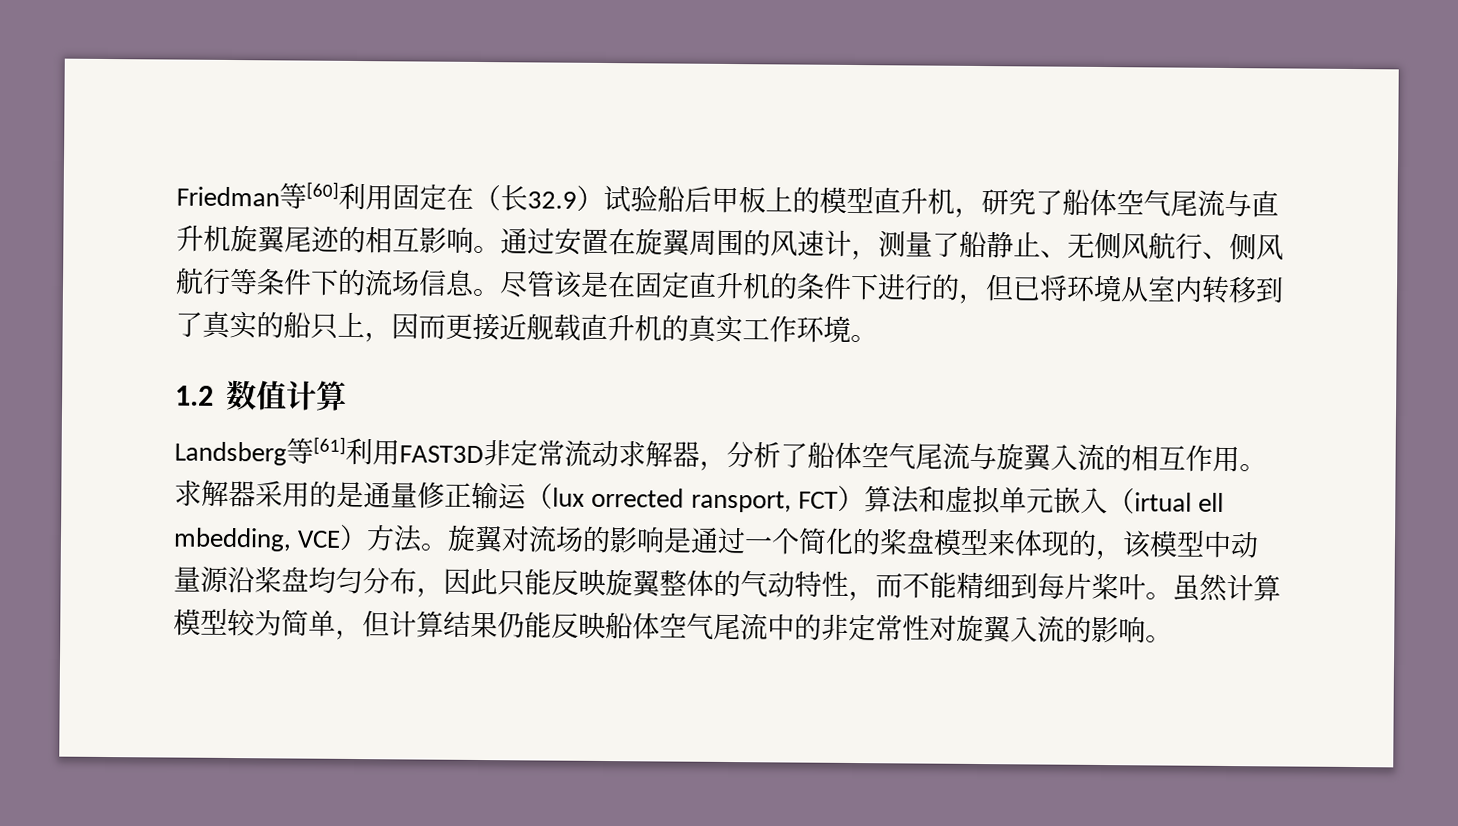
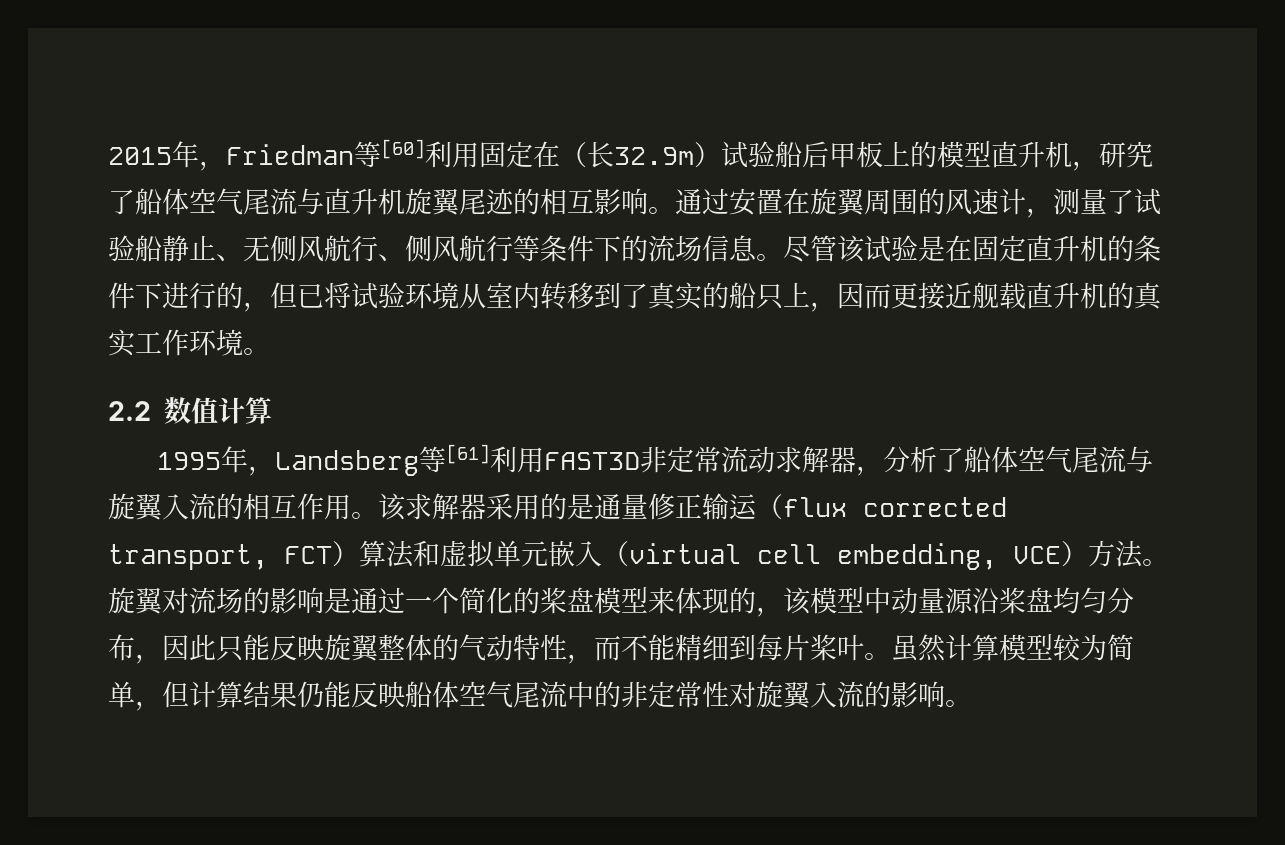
(176, 196) none -> [108,141,226,171] 2015年，
[527,191,577,209] 32.9 -> [614,147,694,165] 32.9m
(960, 244) none -> [1134,188,1161,215] [108,235,135,262] 试验
(583, 284) none -> [864,235,918,262] 试验
(1068, 288) none -> [351,282,405,309] 试验
[175,385,214,406] 1.2 -> [108,401,151,421] 2.2
(348, 395) none -> [156,446,275,476] 1995年，
(1267, 468) none -> [378,493,406,521] 该
[552,487,792,513] lux orrected ransport, -> [783,497,1007,517] [108,544,268,570] flux corrected transport,
[1133,492,1225,512] [173,527,292,552] irtual ell mbedding, -> [629,543,997,570] virtual cell embedding,

